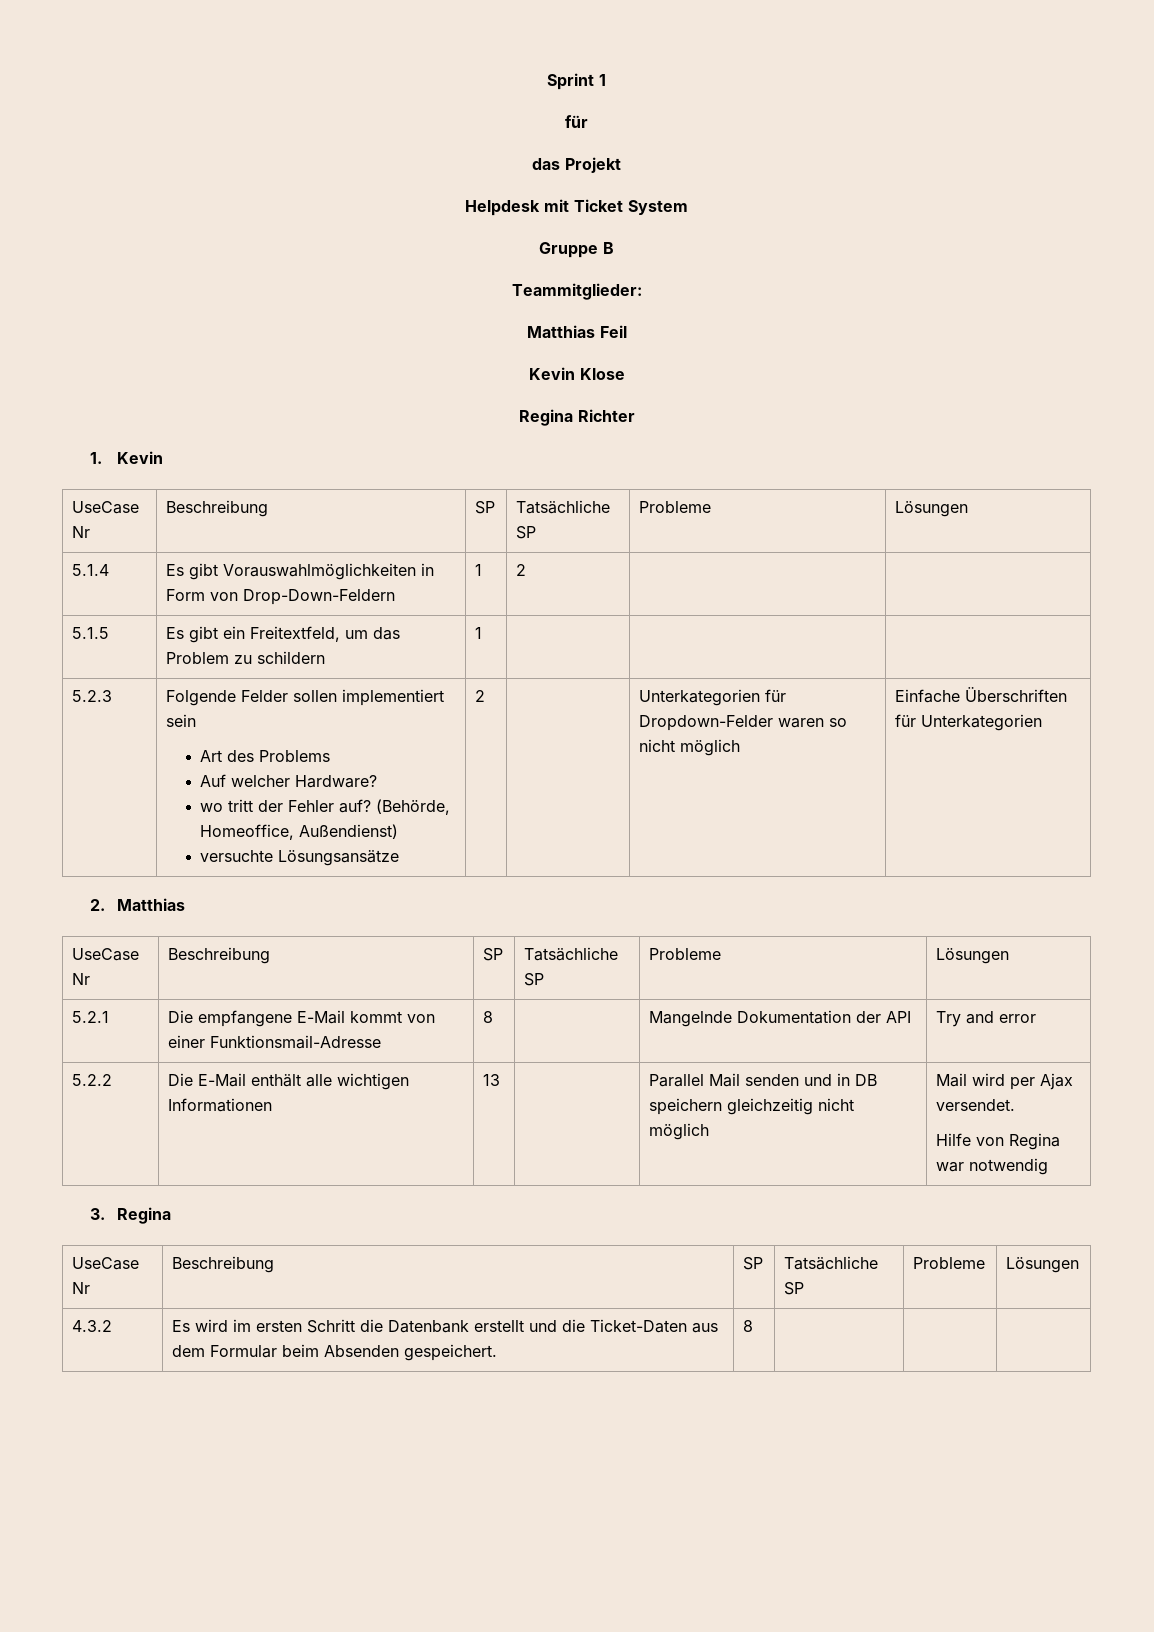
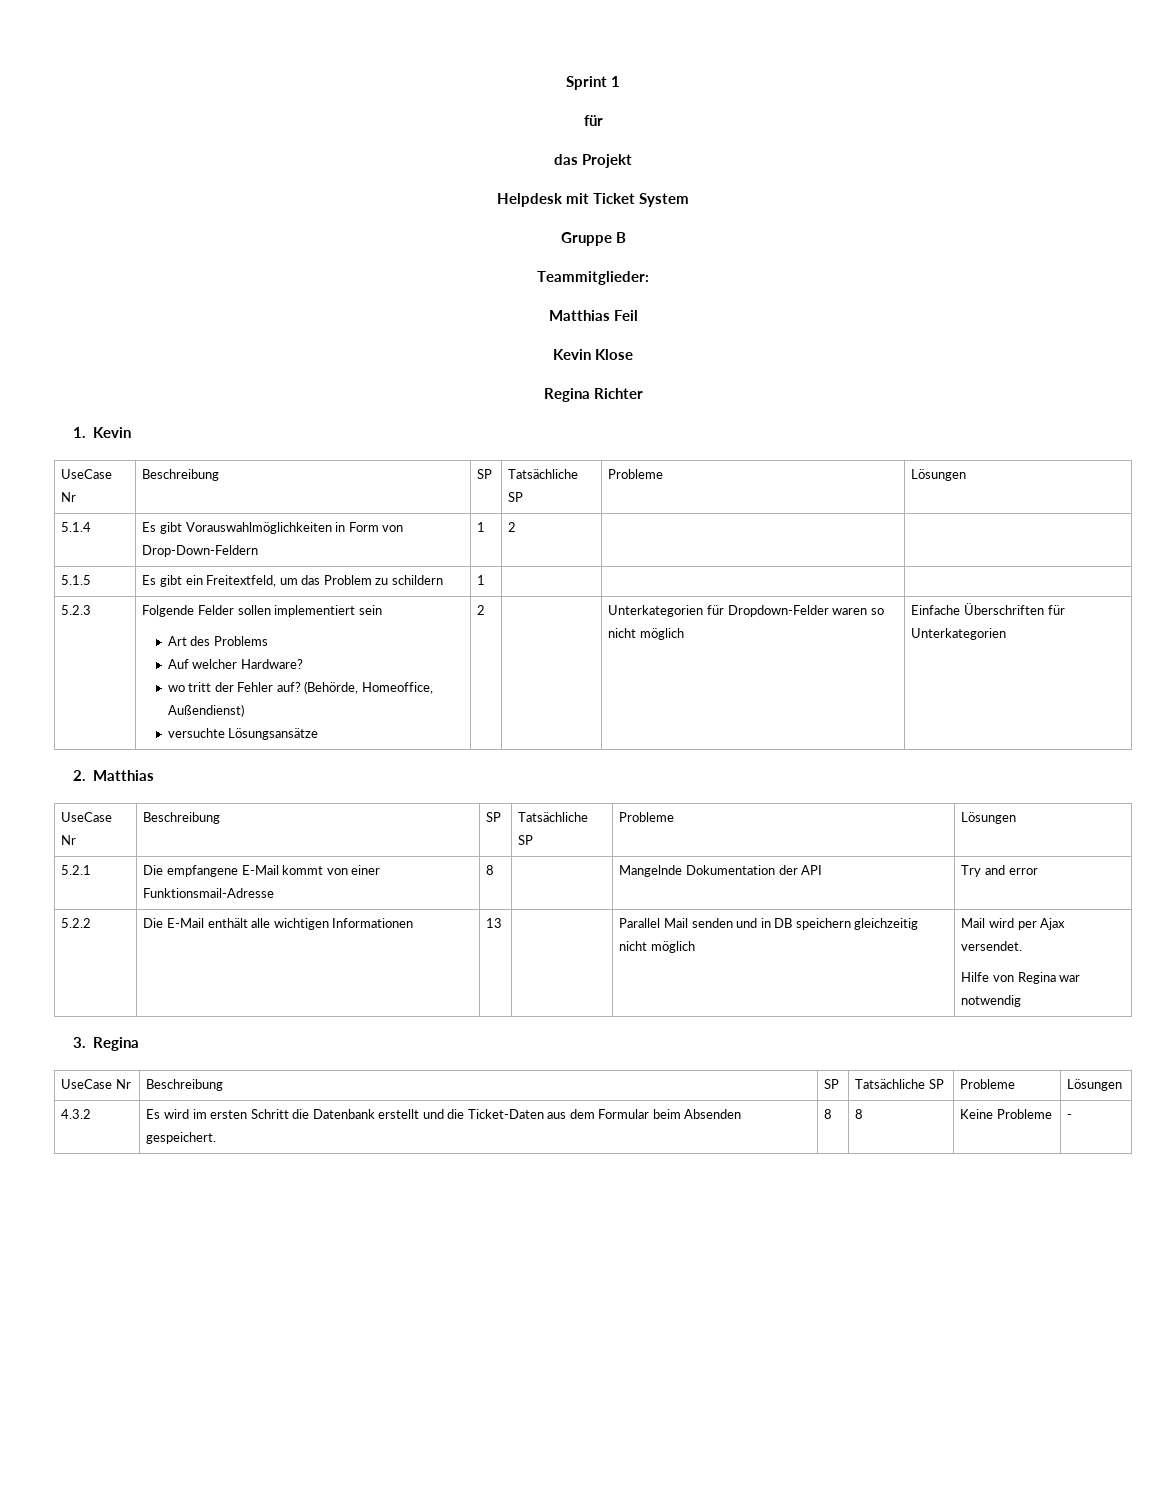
(753, 1326) | | -> [855,1109,864,1119] [960,1109,1052,1119] [1067,1114,1073,1119] 8 | Keine Probleme | -

